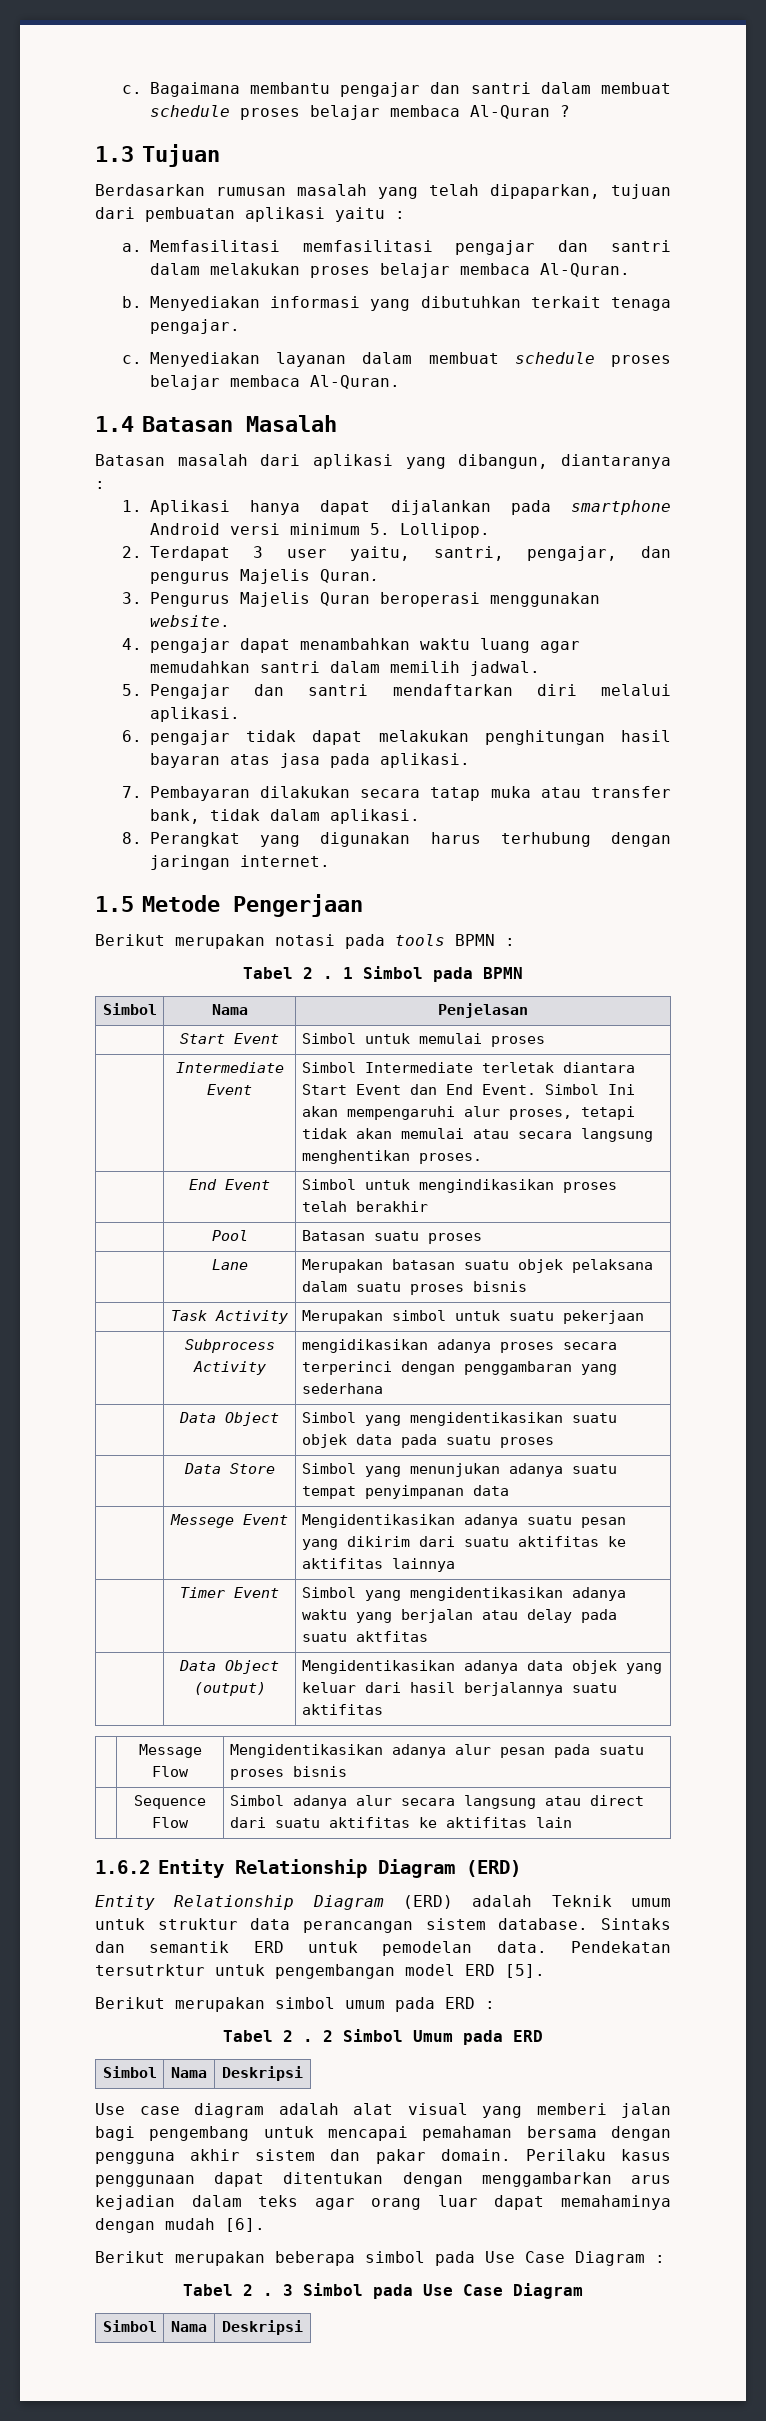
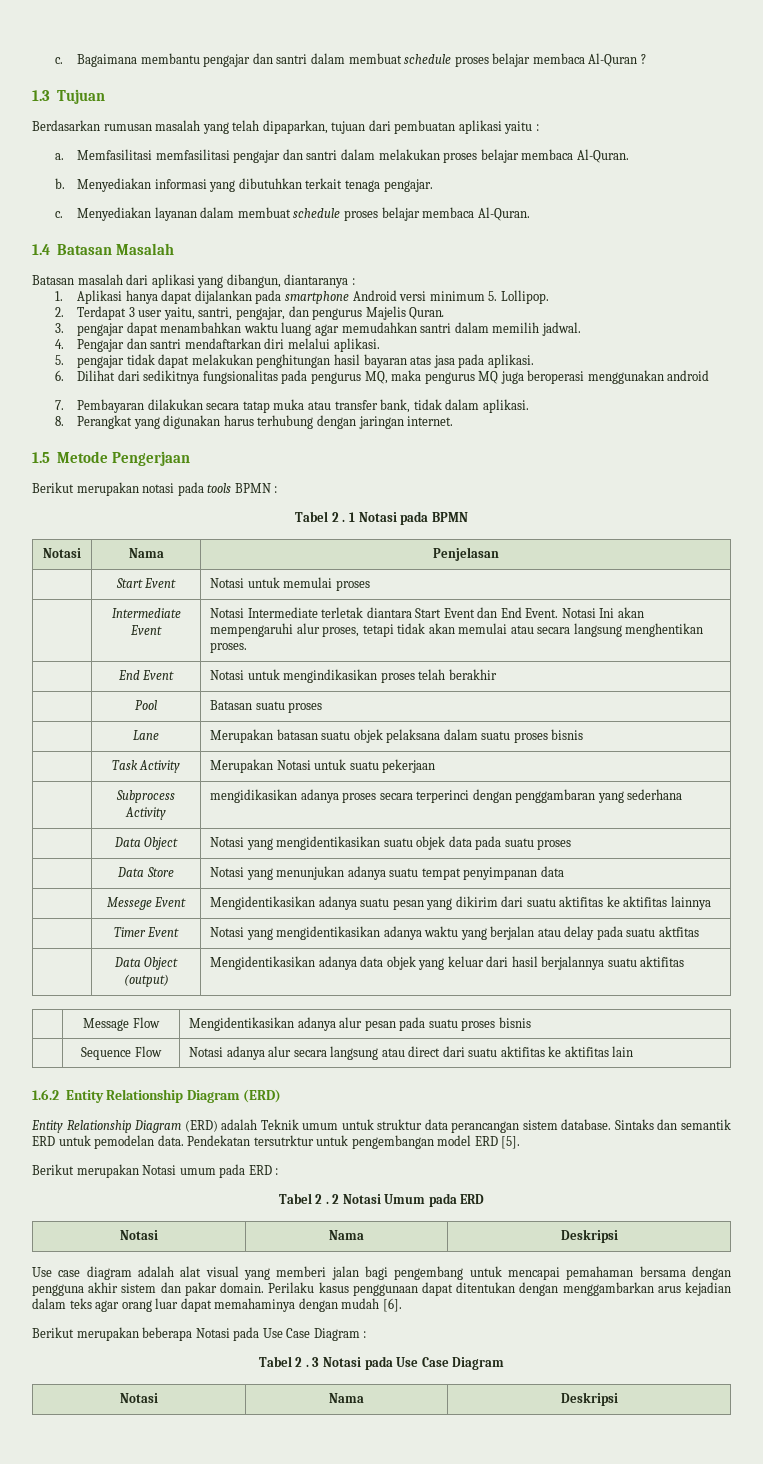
[149,592,600,607] [149,615,230,627] [121,638,142,650] Pengurus Majelis Quran beroperasi menggunakan website. // 4. -> (64, 328) none
[121,684,142,696] 5. -> [54,339,64,349] 4.
[121,730,142,742] 6. -> [54,355,64,365] 5.
(470, 760) none -> [54,370,710,384] // 6. Dilihat dari sedikitnya fungsionalitas pada pengurus MQ, maka pengurus MQ juga beroperasi menggunakan android
[363,966,423,979] Simbol -> [358,512,397,522] Notasi
[102,1003,157,1015] Simbol -> [43,548,81,558] Notasi
[301,1033,356,1044] Simbol -> [210,578,245,588] Notasi
[301,1062,356,1073] Simbol -> [210,608,245,618] Notasi
[544,1084,599,1095] Simbol -> [561,608,596,618] Notasi
[301,1179,356,1190] Simbol -> [210,670,245,680] Notasi
[391,1310,446,1321] simbol -> [276,760,311,770] Notasi
[301,1412,356,1423] Simbol -> [210,837,245,847] Notasi
[301,1463,356,1474] Simbol -> [210,867,245,877] Notasi
[301,1587,356,1598] Simbol -> [210,927,245,937] Notasi
[229,1795,284,1806] Simbol -> [189,1047,224,1057] Notasi
[275,1997,335,2009] simbol -> [142,1165,177,1175] Notasi
[343,2029,403,2042] Simbol -> [342,1194,381,1204] Notasi
[102,2066,157,2078] Simbol -> [120,1230,158,1240] Notasi
[365,2251,425,2263] simbol -> [195,1328,230,1338] Notasi
[303,2283,363,2296] Simbol -> [322,1357,361,1367] Notasi
[102,2320,157,2332] Simbol -> [120,1393,158,1403] Notasi

